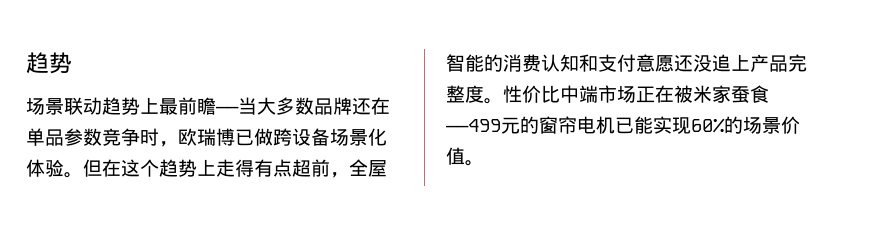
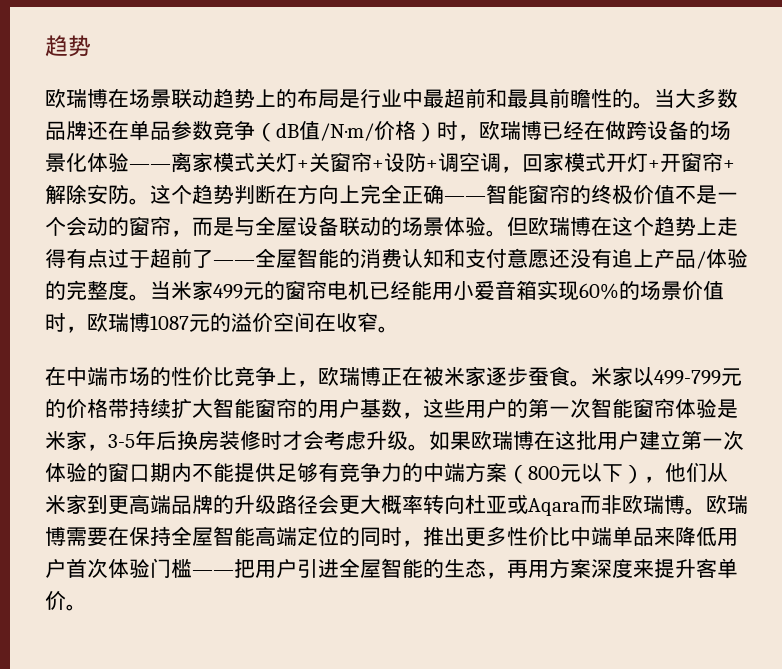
(72, 63) none -> [45,88,129,108] 欧瑞博在
[159,97,239,115] 最前瞻—— -> [276,88,654,109] 的布局是行业中最超前和最具前瞻性的。
(140, 137) none -> [255,120,437,142] （dB值/N·m/价格）
(254, 137) none -> [563,120,605,140] 经在
(330, 137) none -> [689,121,710,140] 的
[64,159,102,178] 。但 -> [129,152,735,173] [45,184,738,205] [45,216,591,237] ——离家模式关灯+关窗帘+设防+调空调，回家模式开灯+开窗帘+解除安防。这个趋势判断在方向上完全正确——智能窗帘的终极价值不是一个会动的窗帘，而是与全屋设备联动的场景体验。但欧瑞博
[292,159,349,178] 超前， -> [108,248,255,269] 过于超前了——
(712, 63) none -> [591,248,612,268] 有
[788,54,807,72] [446,85,769,104] [446,116,653,134] 完整度。性价比中端市场正在被米家蚕食——499元的窗帘电机已能 -> [696,249,748,269] [45,280,537,301] /体验的完整度。当米家499元的窗帘电机已经能用小爱音箱
(465, 156) none -> [45,312,399,333] [45,366,742,387] [45,398,738,419] [45,430,744,451] [45,462,728,484] [45,494,748,516] [45,526,738,547] [45,558,738,579] [45,591,66,610] 时，欧瑞博1087元的溢价空间在收窄。 // 在中端市场的性价比竞争上，欧瑞博正在被米家逐步蚕食。米家以499-799元的价格带持续扩大智能窗帘的用户基数，这些用户的第一次智能窗帘体验是米家，3-5年后换房装修时才会考虑升级。如果欧瑞博在这批用户建立第一次体验的窗口期内不能提供足够有竞争力的中端方案（800元以下），他们从米家到更高端品牌的升级路径会更大概率转向杜亚或Aqara而非欧瑞博。欧瑞博需要在保持全屋智能高端定位的同时，推出更多性价比中端单品来降低用户首次体验门槛——把用户引进全屋智能的生态，再用方案深度来提升客单价

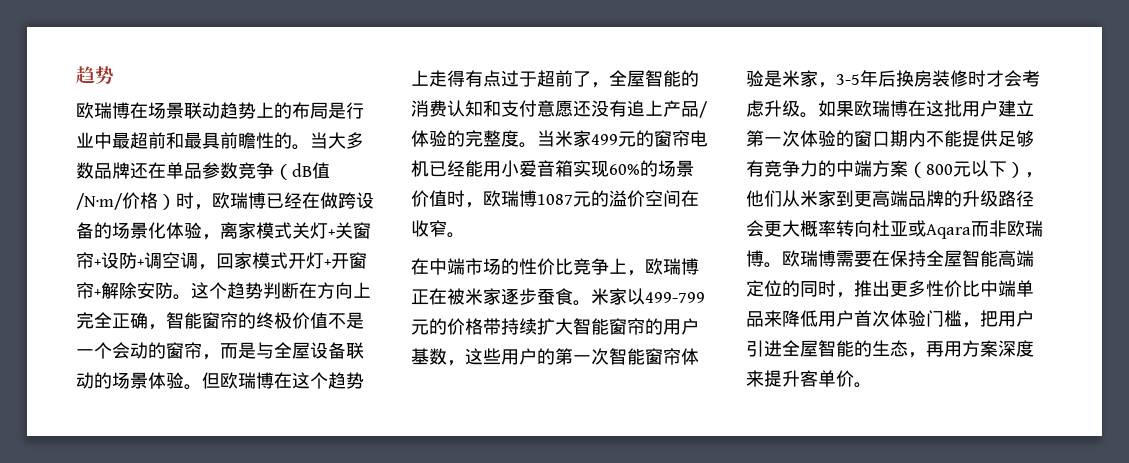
[129,164,171,170] —— -> [202,234,220,240] ，
[444,196,486,202] —— -> [148,324,166,330] ，
[213,260,255,266] —— -> [591,82,609,88] ，
[192,570,234,576] —— -> [962,322,980,328] ，

